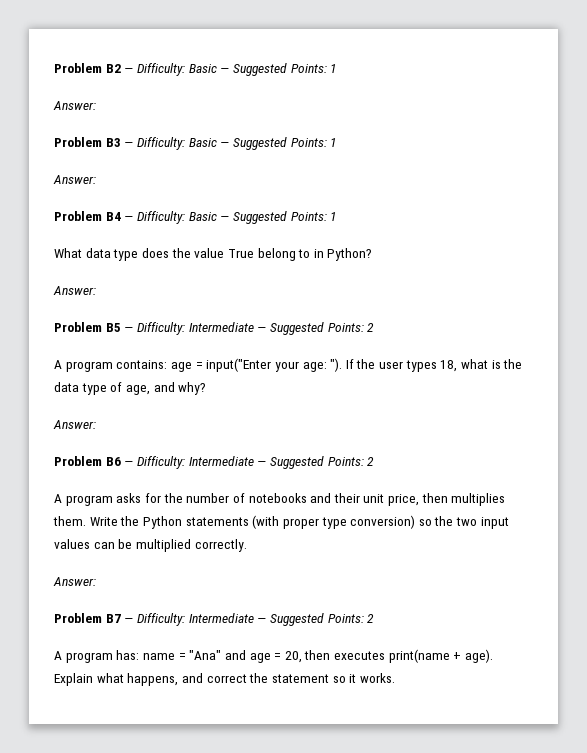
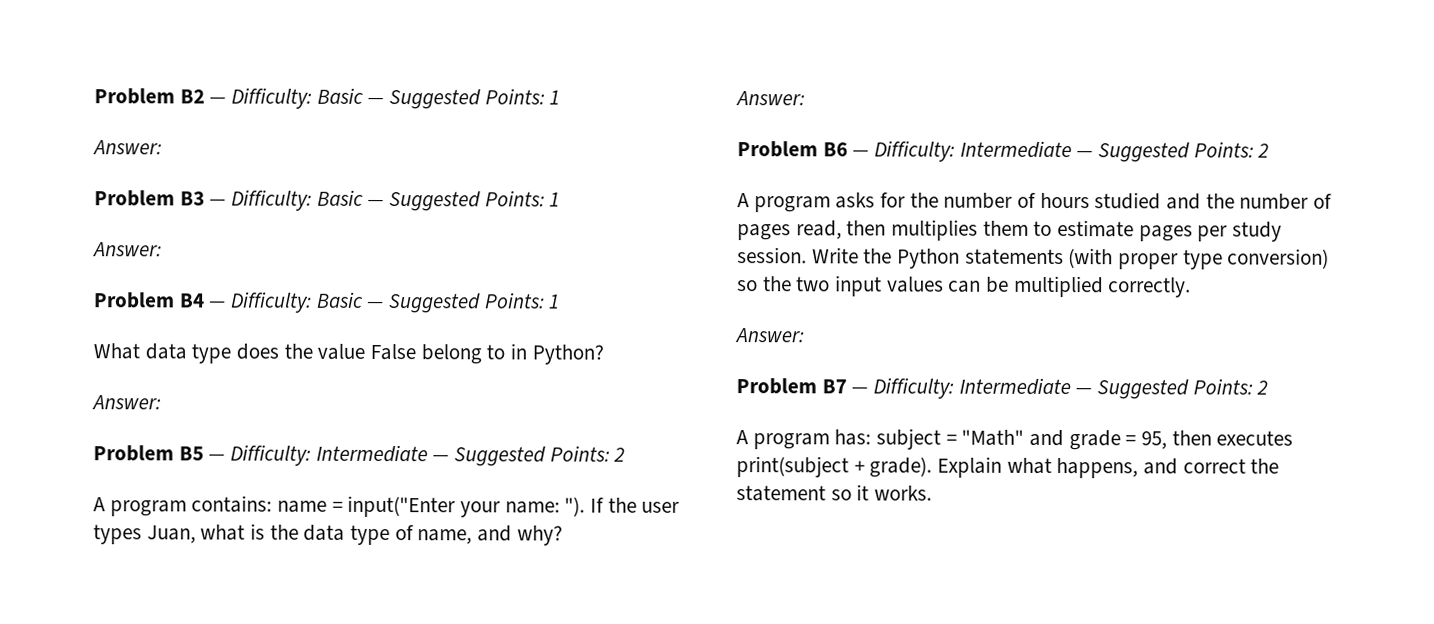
[227,249,254,258] True -> [370,343,417,361] False
[170,362,192,372] age -> [277,500,328,513] name
[302,362,327,372] age: -> [504,501,560,514] name:
[440,360,458,372] 18, -> [146,525,196,544] Juan,
[125,385,150,395] age, -> [417,529,473,545] name,
[248,493,506,506] [53,516,86,526] notebooks and their unit price, then multiplies them. -> [1039,192,1333,210] [737,219,1283,242] [737,247,807,264] hours studied and the number of pages read, then multiplies them to estimate pages per study session.
[142,649,494,663] name = "Ana" and age = 20, then executes print(name + age). -> [876,428,1294,451] [736,456,933,478] subject = "Math" and grade = 95, then executes print(subject + grade).

